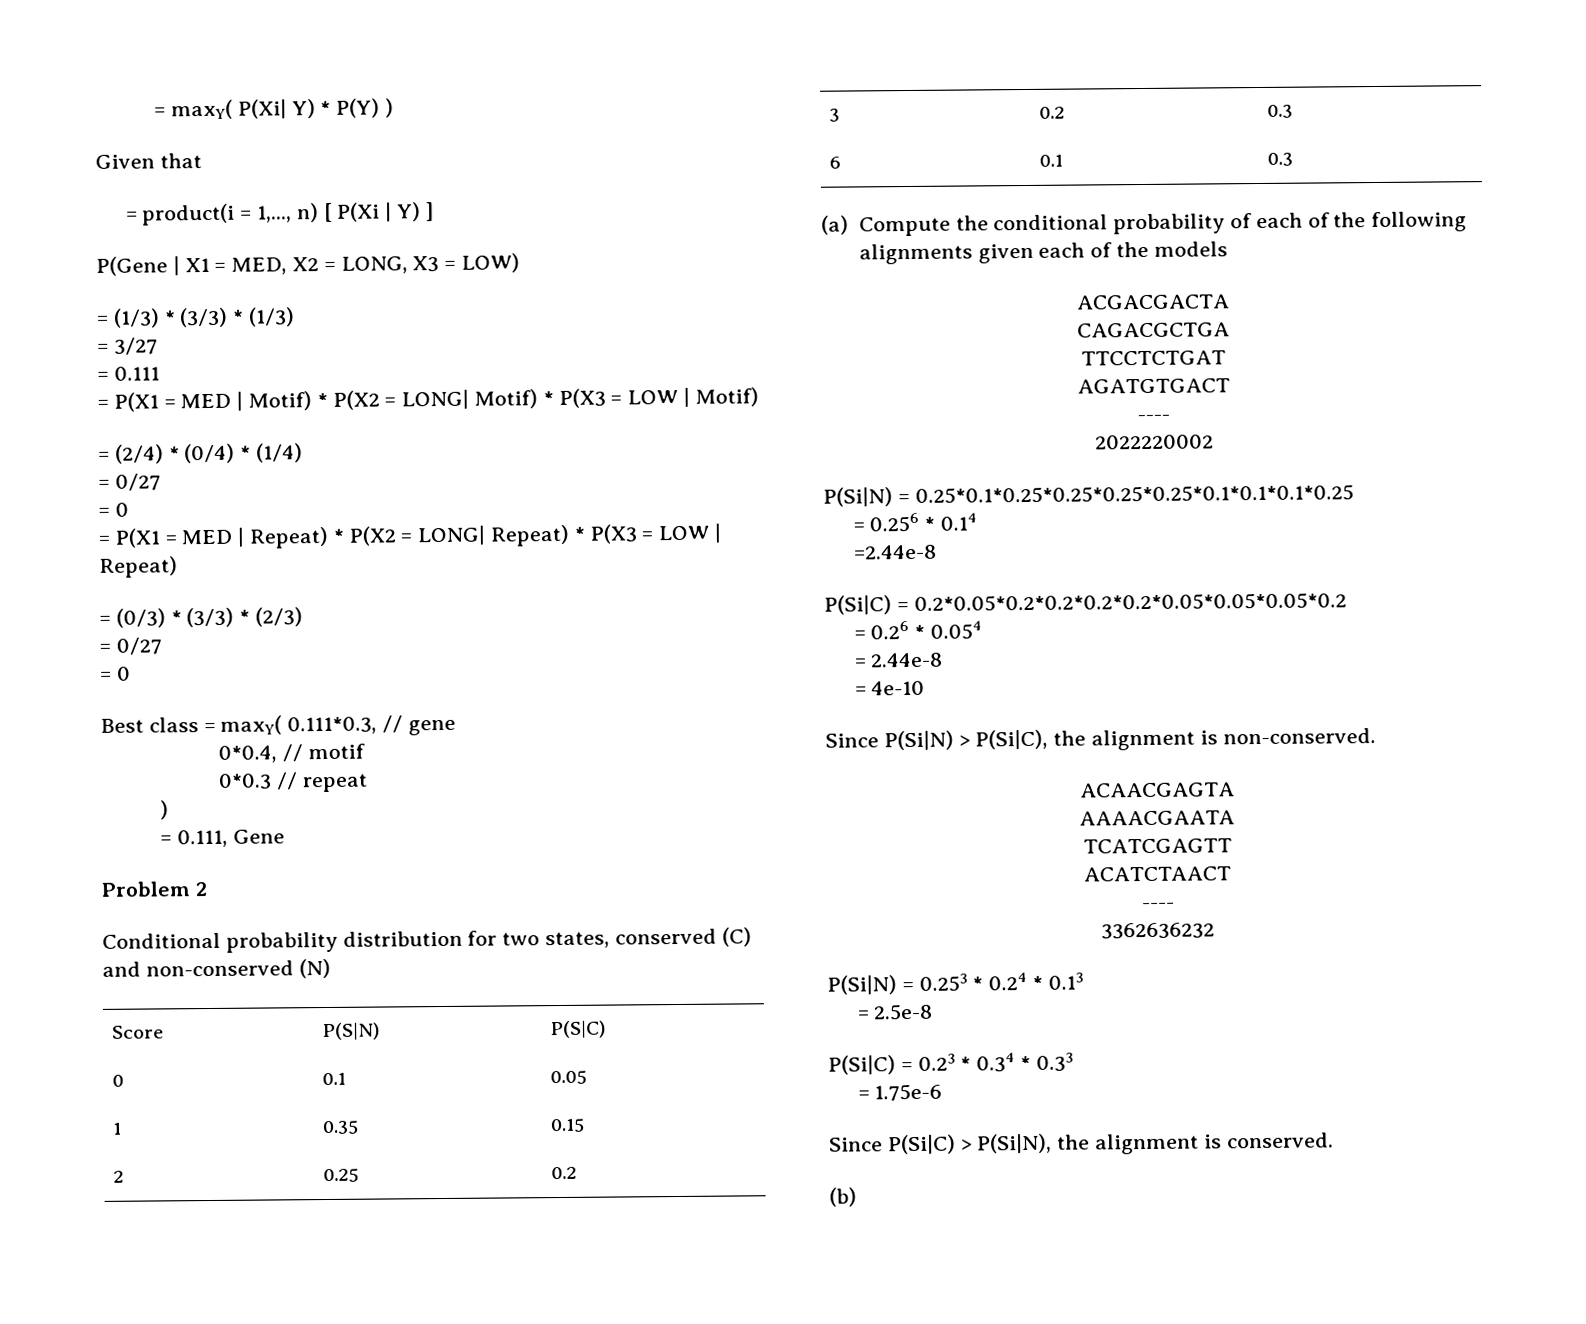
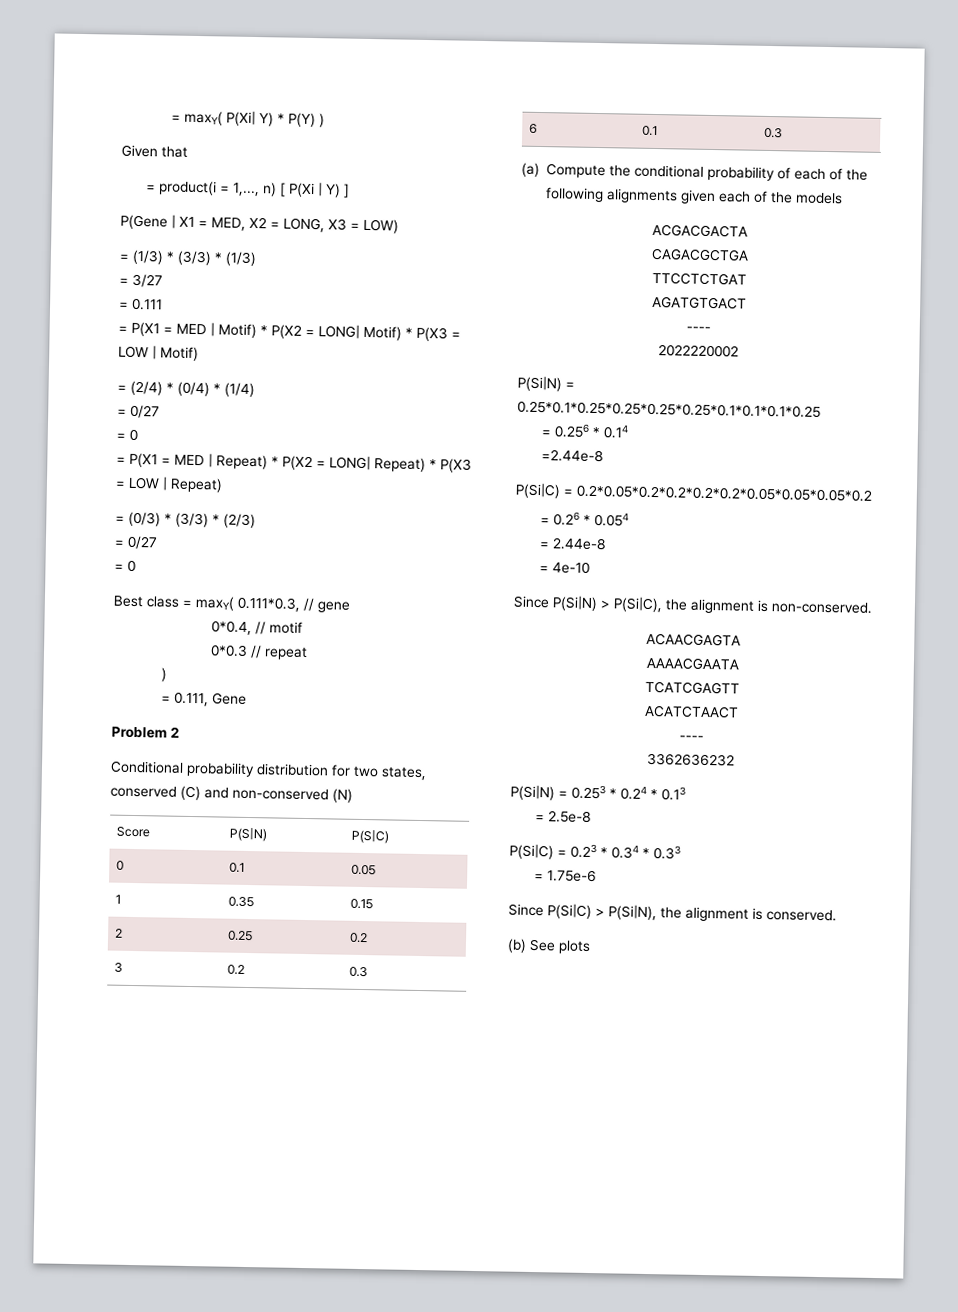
(857, 1197) none -> [529,938,591,954] See plots

